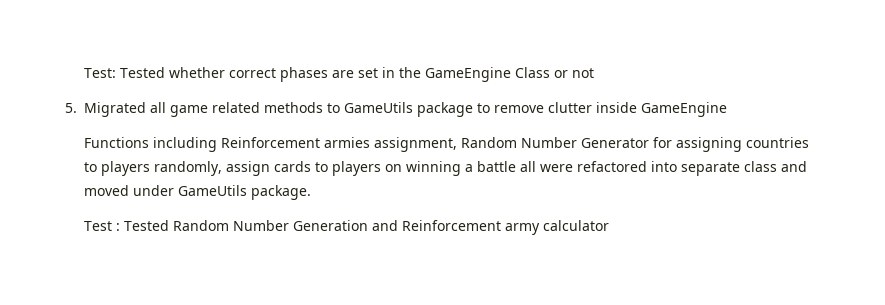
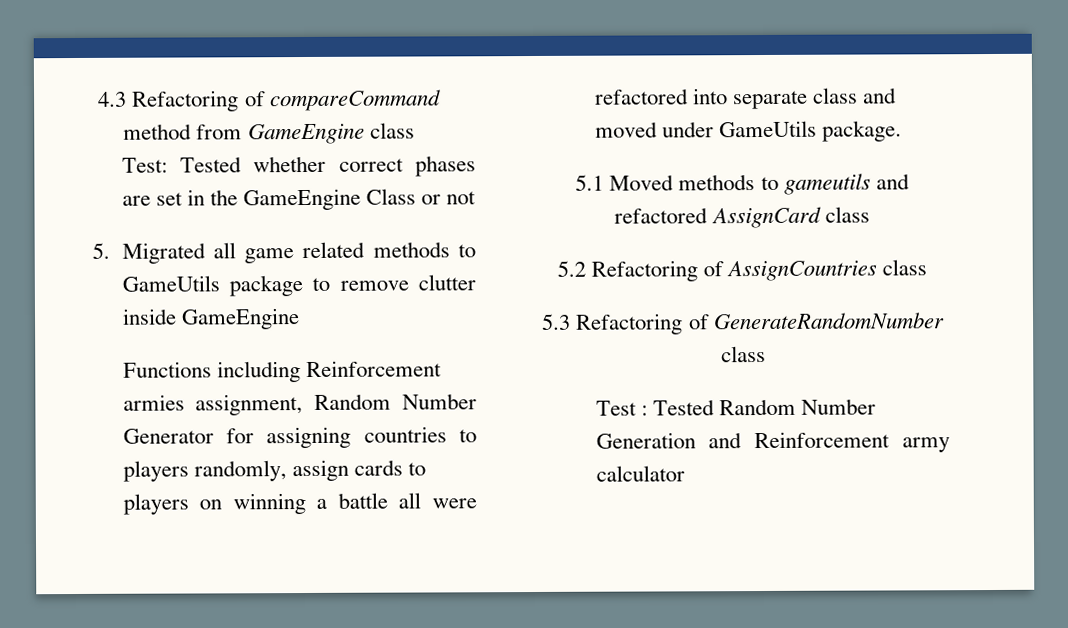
(84, 73) none -> [98,89,441,112] [123,122,415,145] 4.3 Refactoring of compareCommand method from GameEngine class //
(312, 192) none -> [575,173,910,195] [614,206,870,229] [556,259,928,282] [541,312,945,335] [720,345,766,363] // 5.1 Moved methods to gameutils and refactored AssignCard class // 5.2 Refactoring of AssignCountries class // 5.3 Refactoring of GenerateRandomNumber class

